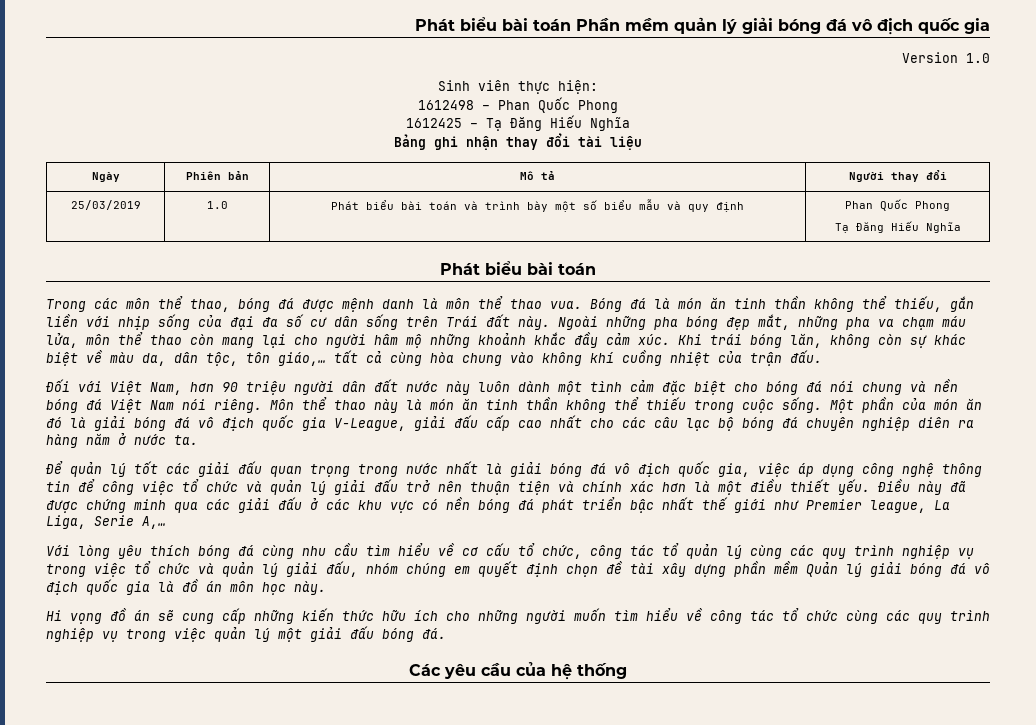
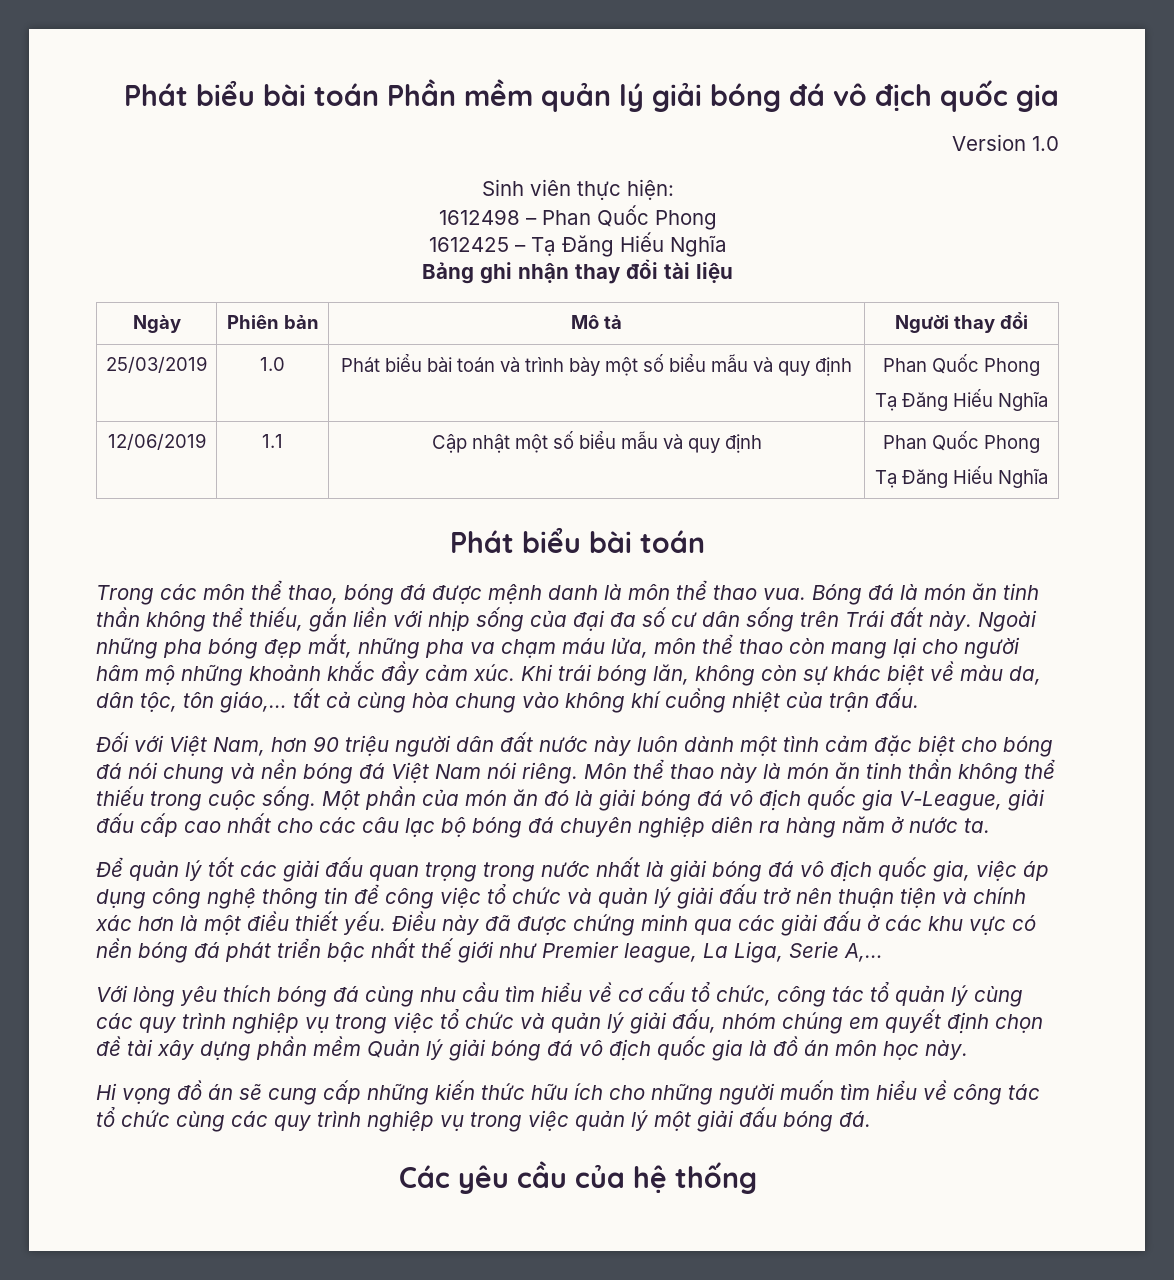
(961, 227) none -> [107,433,206,450] [262,434,283,448] [431,431,762,453] [883,431,1040,453] [875,466,1048,488] // 12/06/2019 | 1.1 | Cập nhật một số biểu mẫu và quy định | Phan Quốc Phong // Tạ Đăng Hiếu Nghĩa

